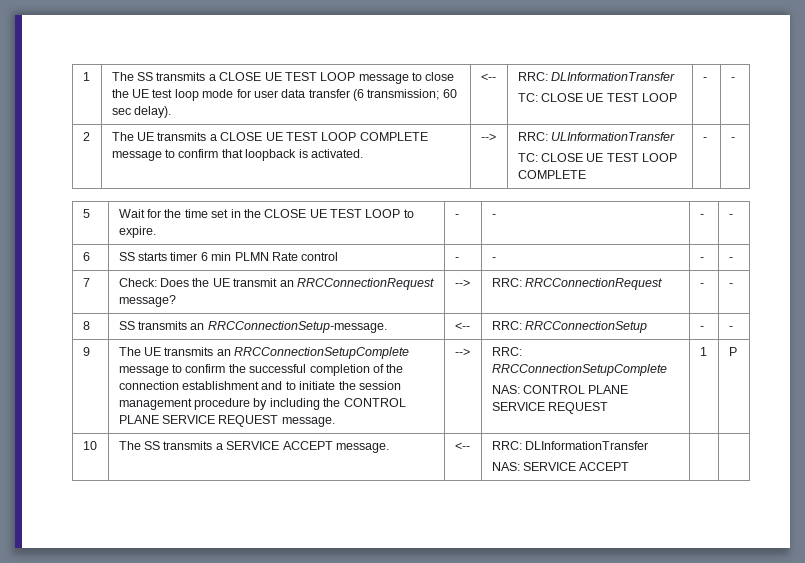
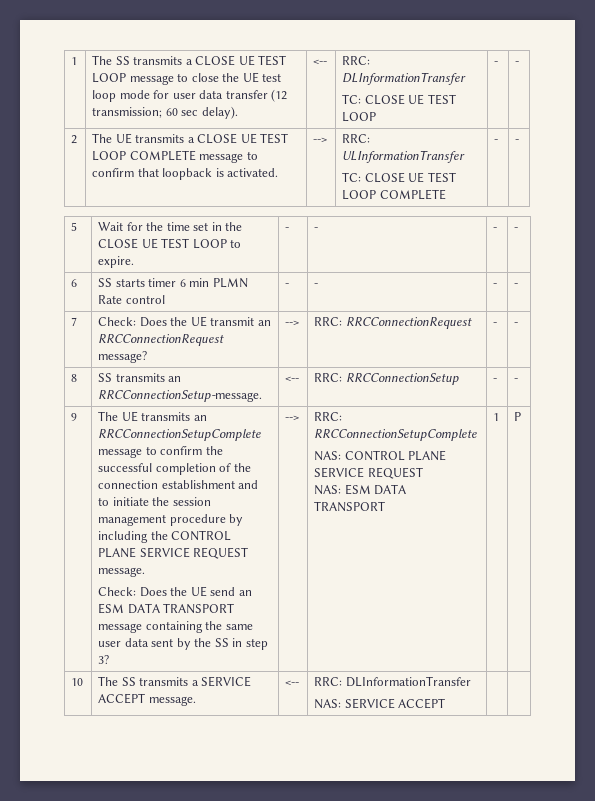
[353,89,365,101] (6 -> [271,89,288,102] (12
(335, 422) none -> [98,586,252,597] [98,603,235,614] [98,621,253,633] [98,638,268,650] [98,655,110,664] // Check: Does the UE send an ESM DATA TRANSPORT message containing the same user data sent by the SS in step 3?
(609, 408) none -> [314,484,407,495] [314,501,386,512] // NAS: ESM DATA TRANSPORT

